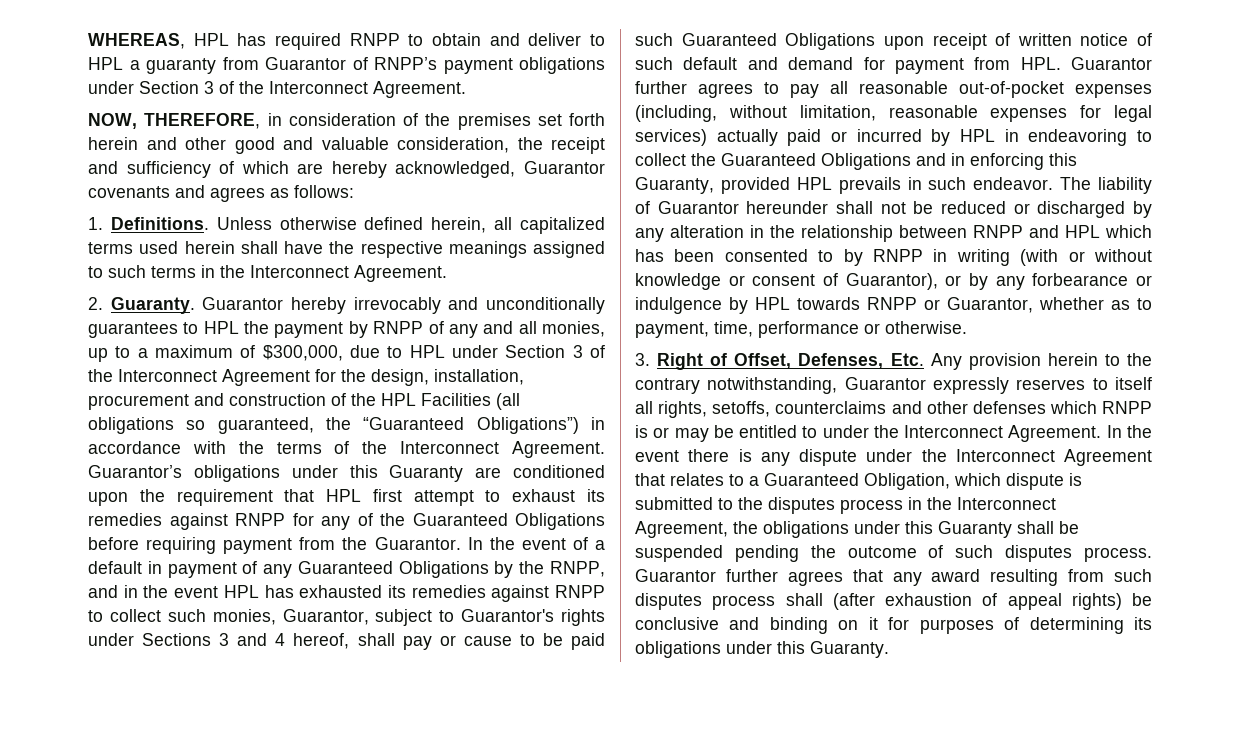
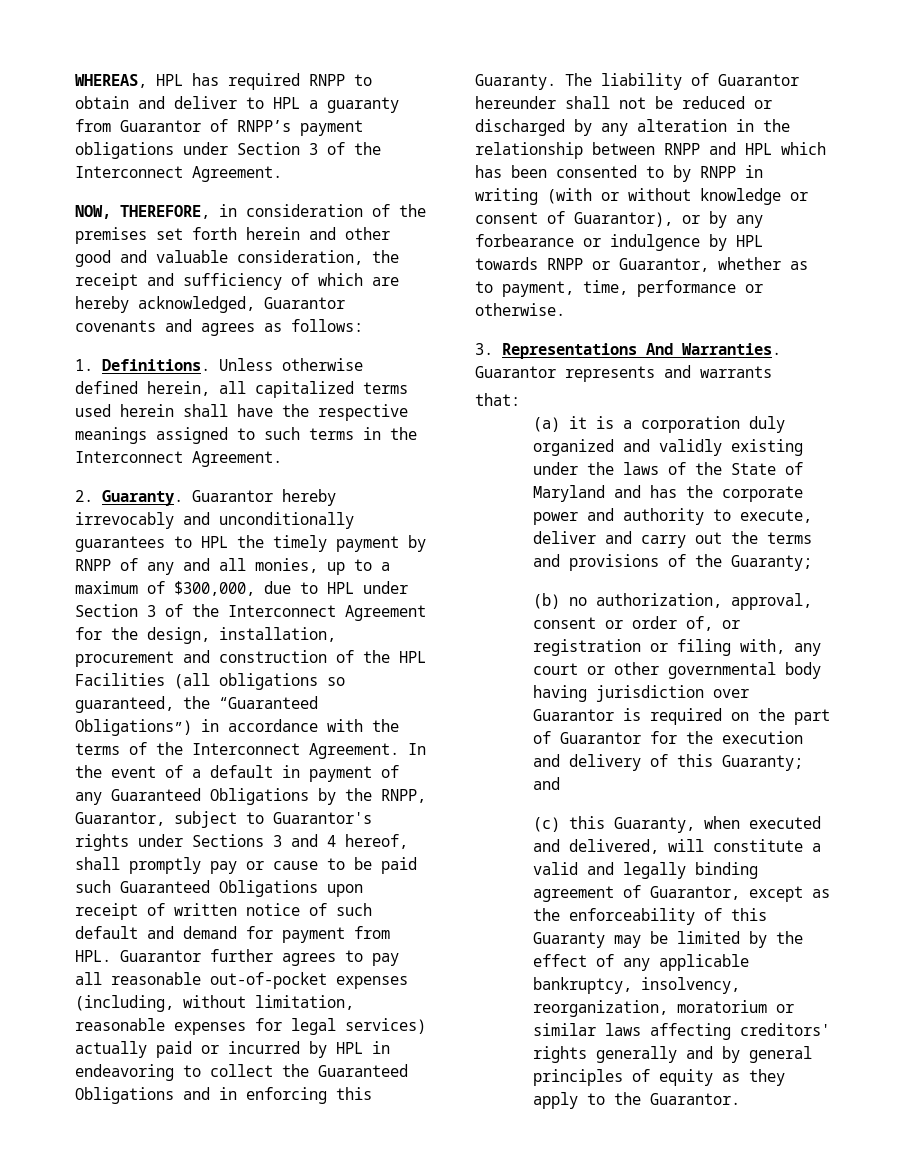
(270, 327) none -> [273,535,327,552] timely
[88,465,605,482] [88,489,605,506] [88,513,605,530] [88,537,461,554] Guarantor’s obligations under this Guaranty are conditioned upon the requirement that HPL first attempt to exhaust its remedies against RNPP for any of the Guaranteed Obligations before requiring payment from the Guarantor. -> (399, 751) none
[88,585,605,602] [88,609,276,625] and in the event HPL has exhausted its remedies against RNPP to collect such monies, -> (426, 796) none
(395, 639) none -> [129,857,201,874] promptly
[635,177,1054,194] Guaranty, provided HPL prevails in such endeavor. -> [475,74,556,90] Guaranty.
[657,353,1152,370] [635,377,1152,394] [635,401,1152,418] [635,425,1152,442] [635,449,1152,466] [635,473,1082,490] [635,497,1056,514] [635,521,1079,538] [635,545,1152,562] [635,569,1152,586] [635,593,1152,610] [635,617,1152,634] [635,641,889,658] Right of Offset, Defenses, Etc. Any provision herein to the contrary notwithstanding, Guarantor expressly reserves to itself all rights, setoffs, counterclaims and other defenses which RNPP is or may be entitled to under the Interconnect Agreement. In the event there is any dispute under the Interconnect Agreement that relates to a Guaranteed Obligation, which dispute is submitted to the disputes process in the Interconnect Agreement, the obligations under this Guaranty shall be suspended pending the outcome of such disputes process. Guarantor further agrees that any award resulting from such disputes process shall (after exhaustion of appeal rights) be conclusive and binding on it for purposes of determining its obligations under this Guaranty. -> [502,343,781,359] [475,365,772,382] [475,393,520,406] [533,416,786,433] [533,439,804,456] [533,462,804,475] [533,485,804,502] [533,508,813,525] [533,531,813,548] [533,554,813,571] [533,593,813,610] [533,616,741,631] [533,639,822,656] [533,662,822,679] [533,685,750,702] [533,708,831,725] [533,731,804,744] [533,754,804,771] [533,777,561,790] [533,816,822,833] [533,839,822,854] [533,862,759,879] [533,885,831,902] [533,908,768,925] [533,931,804,948] [533,954,750,971] [533,977,741,994] [533,1000,795,1017] [533,1023,831,1040] [533,1046,813,1063] [533,1069,786,1086] [533,1092,741,1109] Representations And Warranties. Guarantor represents and warrants // that: // (a) it is a corporation duly organized and validly existing under the laws of the State of Maryland and has the corporate power and authority to execute, deliver and carry out the terms and provisions of the Guaranty; // (b) no authorization, approval, consent or order of, or registration or filing with, any court or other governmental body having jurisdiction over Guarantor is required on the part of Guarantor for the execution and delivery of this Guaranty; and // (c) this Guaranty, when executed and delivered, will constitute a valid and legally binding agreement of Guarantor, except as the enforceability of this Guaranty may be limited by the effect of any applicable bankruptcy, insolvency, reorganization, moratorium or similar laws affecting creditors' rights generally and by general principles of equity as they apply to the Guarantor.

